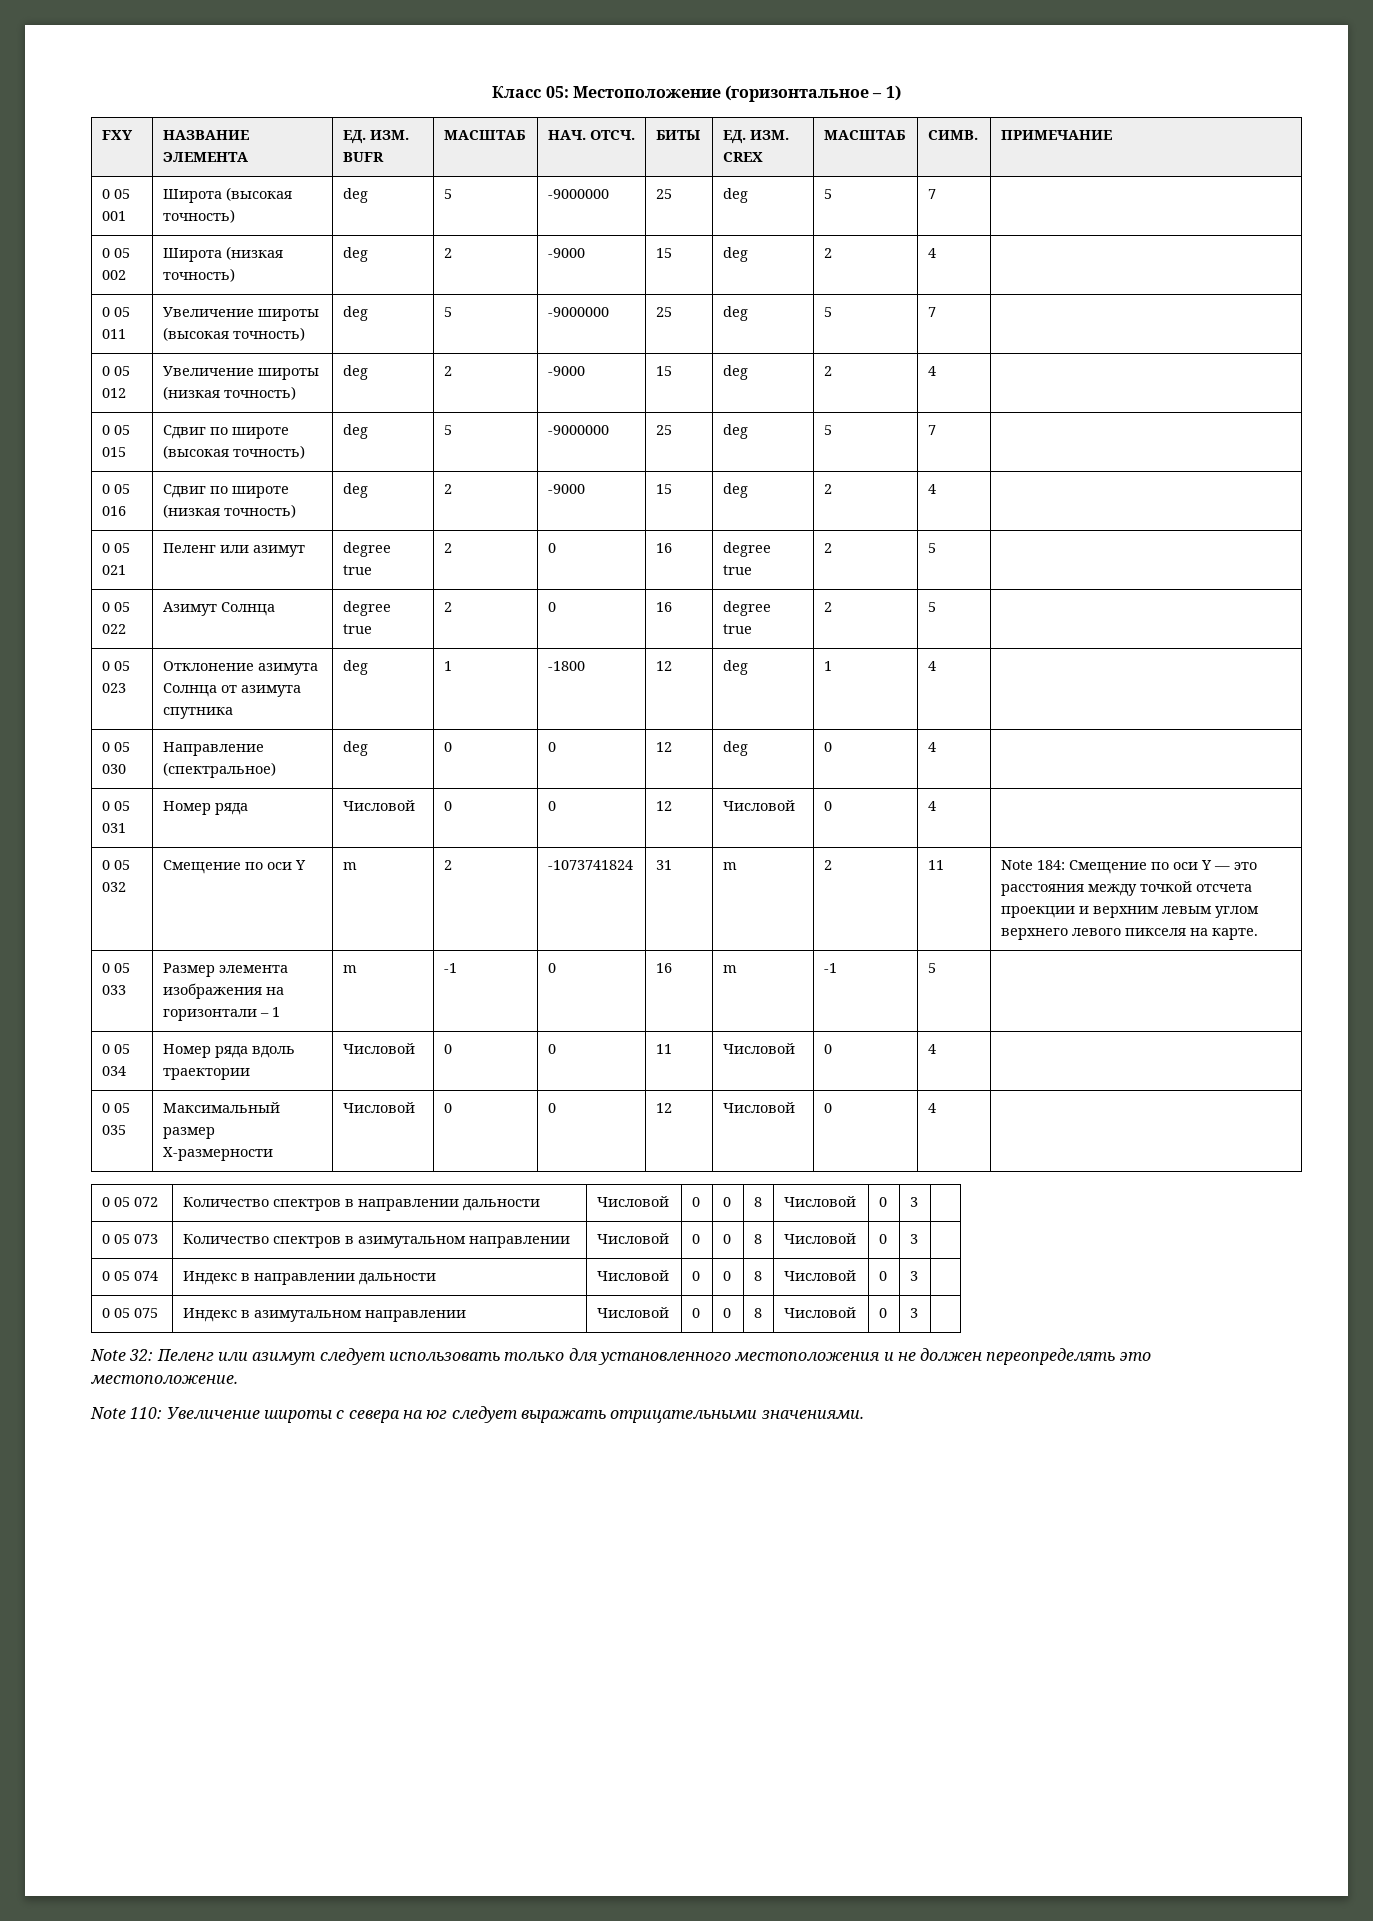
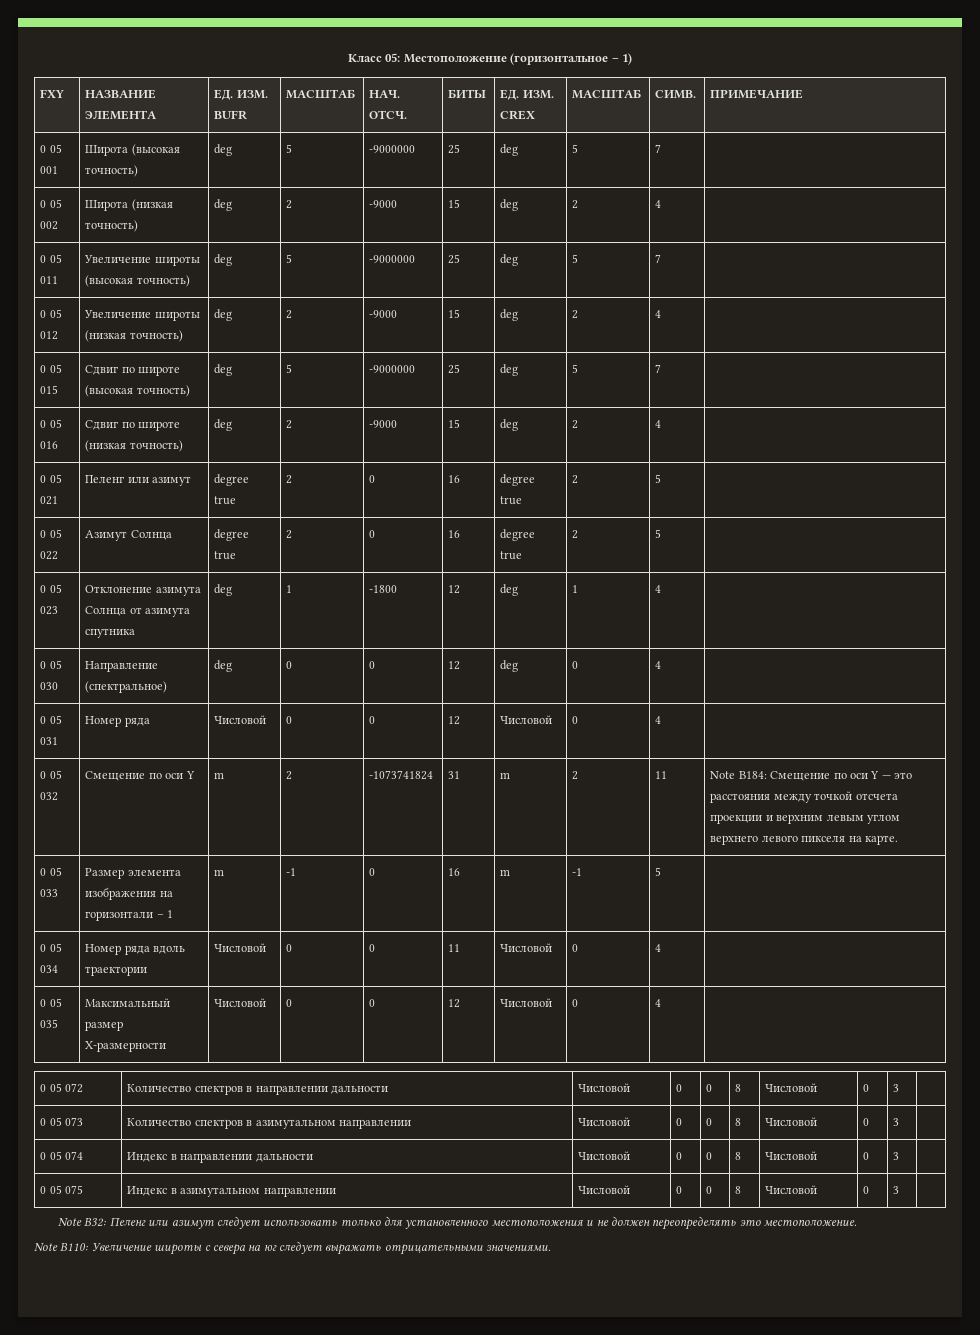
[1036,860,1065,870] 184: -> [738,771,767,779] B184:
[129,1349,154,1361] 32: -> [84,1218,107,1227] B32:
[130,1407,163,1419] 110: -> [60,1243,89,1251] B110:

